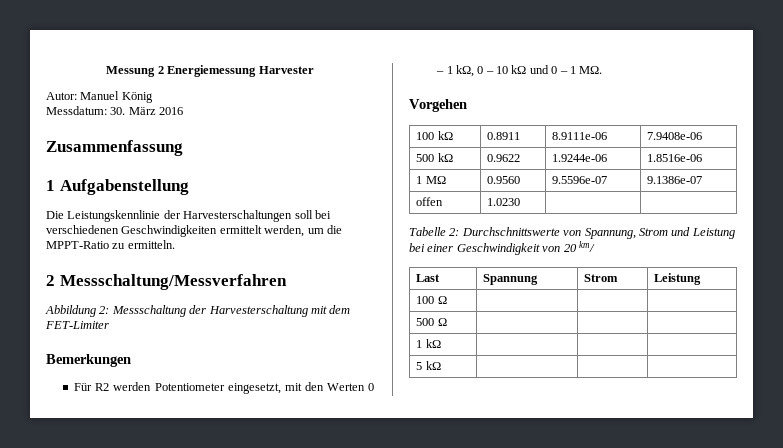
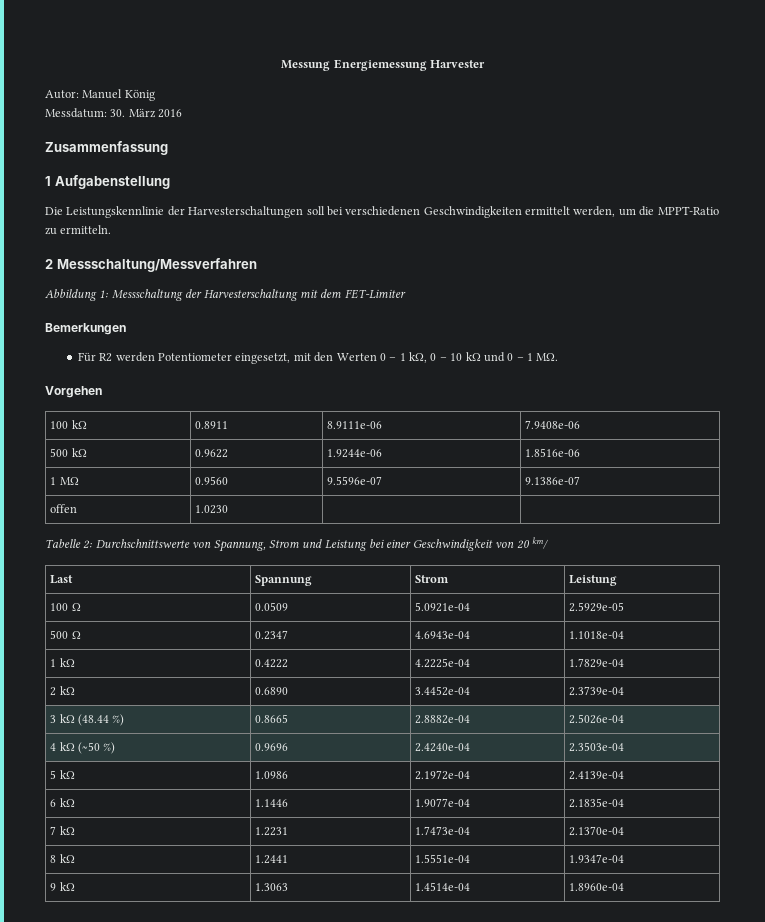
[157,66,164,74] 2 -> (331, 65) none
[99,306,110,314] 2: -> [99,290,109,298] 1:
(447, 300) | | -> [255,602,289,611] [415,602,471,612] [569,602,625,612] 0.0509 | 5.0921e-04 | 2.5929e-05
(447, 322) | | -> [255,630,289,640] [415,631,471,639] [569,631,625,639] 0.2347 | 4.6943e-04 | 1.1018e-04
[416,361,441,370] | | // 5 kΩ | | | -> [255,659,289,668] [415,658,471,668] [569,658,625,668] [50,686,75,696] [255,687,289,695] [415,686,471,696] [569,686,625,696] [50,714,125,726] [255,714,289,723] [415,715,471,724] [569,714,625,724] [50,742,116,754] [255,743,289,751] [415,743,471,752] [569,742,625,752] [50,770,75,779] [255,771,289,779] [415,770,471,780] [569,771,625,780] [50,798,75,807] [255,799,289,807] [415,798,471,807] [569,798,625,808] [50,826,75,835] [255,827,289,836] [415,826,471,835] [569,826,625,836] [50,854,75,863] [255,855,289,864] [415,854,471,863] [569,854,625,863] [50,882,75,891] [255,883,289,891] [415,882,471,891] [569,883,625,891] 0.4222 | 4.2225e-04 | 1.7829e-04 // 2 kΩ | 0.6890 | 3.4452e-04 | 2.3739e-04 // 3 kΩ (48.44 %) | 0.8665 | 2.8882e-04 | 2.5026e-04 // 4 kΩ (~50 %) | 0.9696 | 2.4240e-04 | 2.3503e-04 // 5 kΩ | 1.0986 | 2.1972e-04 | 2.4139e-04 // 6 kΩ | 1.1446 | 1.9077e-04 | 2.1835e-04 // 7 kΩ | 1.2231 | 1.7473e-04 | 2.1370e-04 // 8 kΩ | 1.2441 | 1.5551e-04 | 1.9347e-04 // 9 kΩ | 1.3063 | 1.4514e-04 | 1.8960e-04

